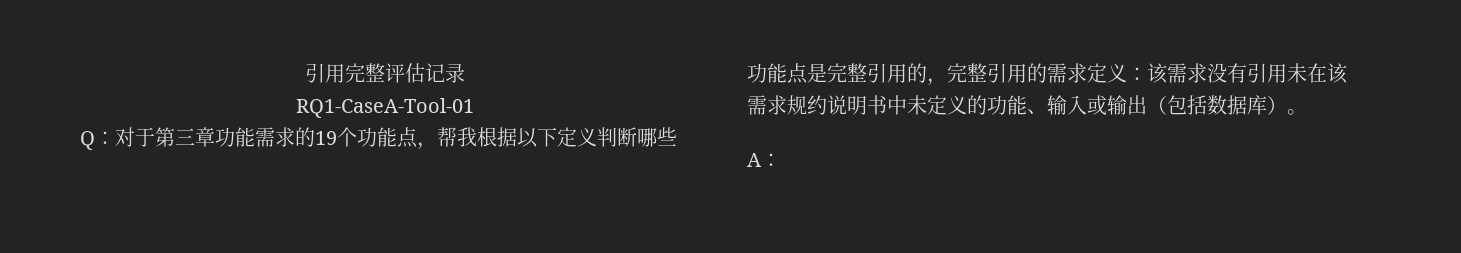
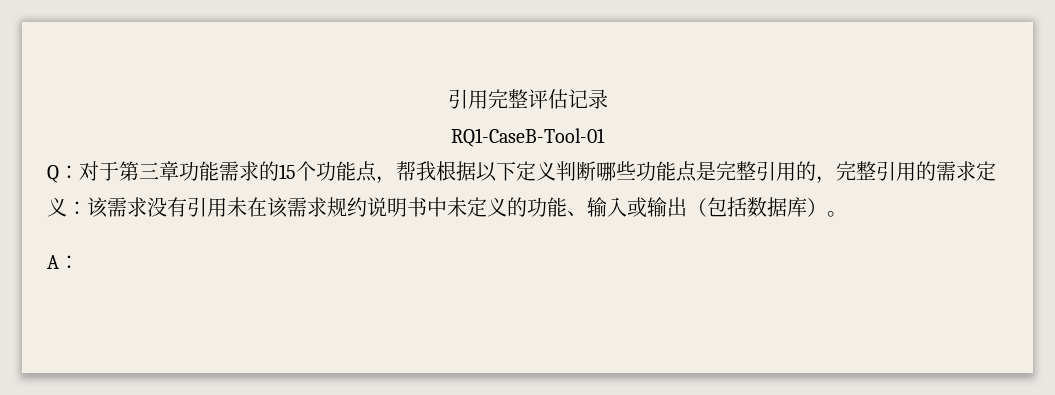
[296,98,474,118] RQ1-CaseA-Tool-01 -> [451,128,605,147] RQ1-CaseB-Tool-01
[315,131,337,145] 19 -> [279,164,296,179] 15

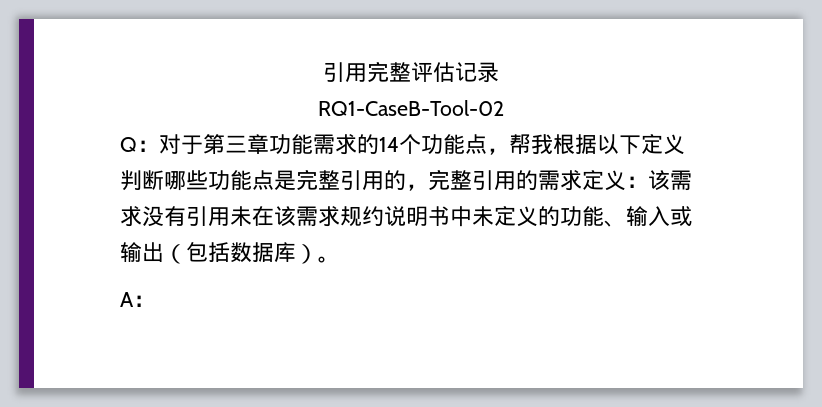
[451,128,605,147] RQ1-CaseB-Tool-01 -> [317,100,505,116] RQ1-CaseB-Tool-02
[279,164,296,179] 15 -> [379,137,399,152] 14

